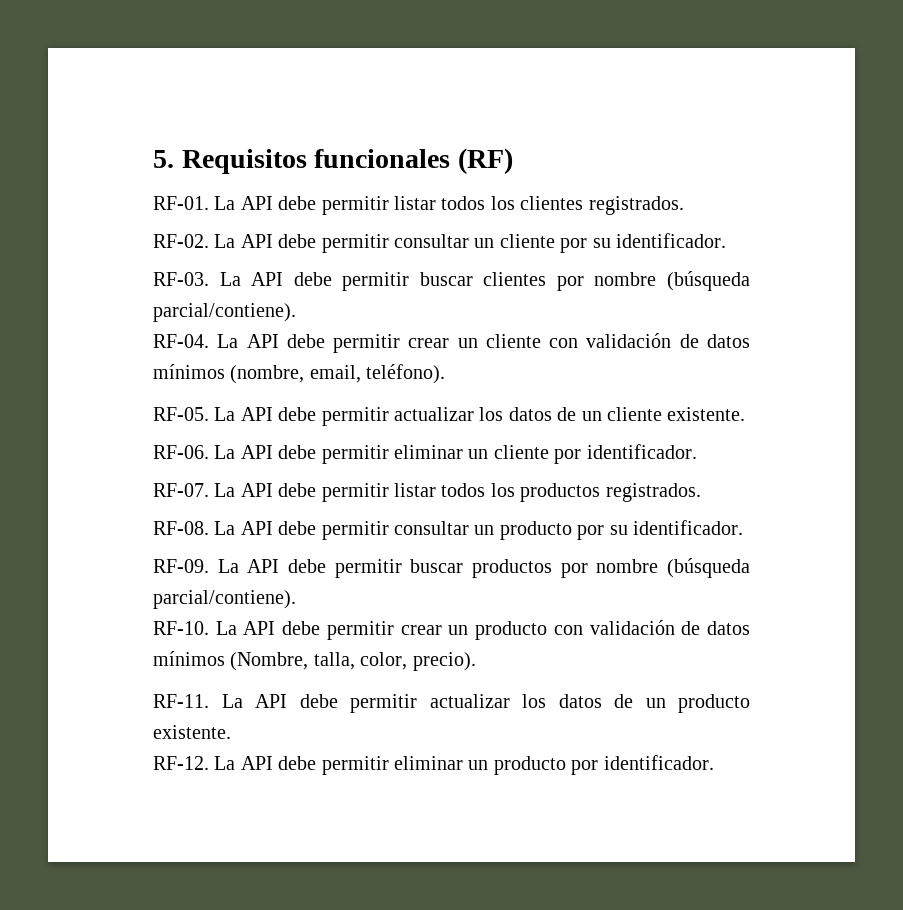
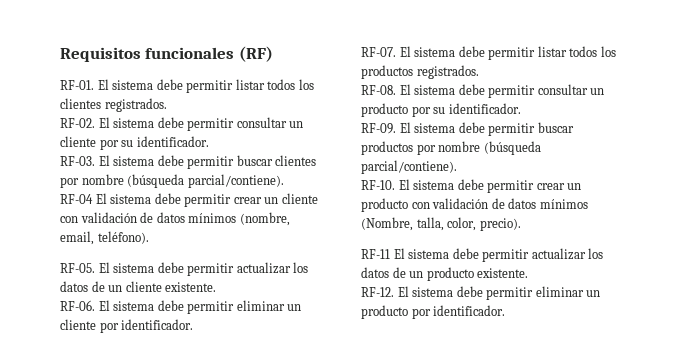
[153,150,174,168] 5. -> (60, 54) none
[214,196,273,210] La API -> [97,79,154,90] El sistema
[214,234,273,248] La API -> [98,117,155,128] El sistema
[219,272,284,286] La API -> [98,155,155,166] El sistema
[153,334,279,348] RF-04. La API -> [60,193,152,204] RF-04 El sistema
[214,407,273,421] La API -> [98,262,155,273] El sistema
[214,445,273,459] La API -> [98,300,155,311] El sistema
[214,483,273,497] La API -> [399,46,456,57] El sistema
[214,521,273,535] La API -> [399,84,456,95] El sistema
[217,559,280,573] La API -> [399,122,456,133] El sistema
[215,621,276,635] La API -> [398,179,455,190] El sistema
[153,694,287,708] RF-11. La API -> [361,248,450,259] RF-11 El sistema
[214,756,273,770] La API -> [397,286,454,297] El sistema

